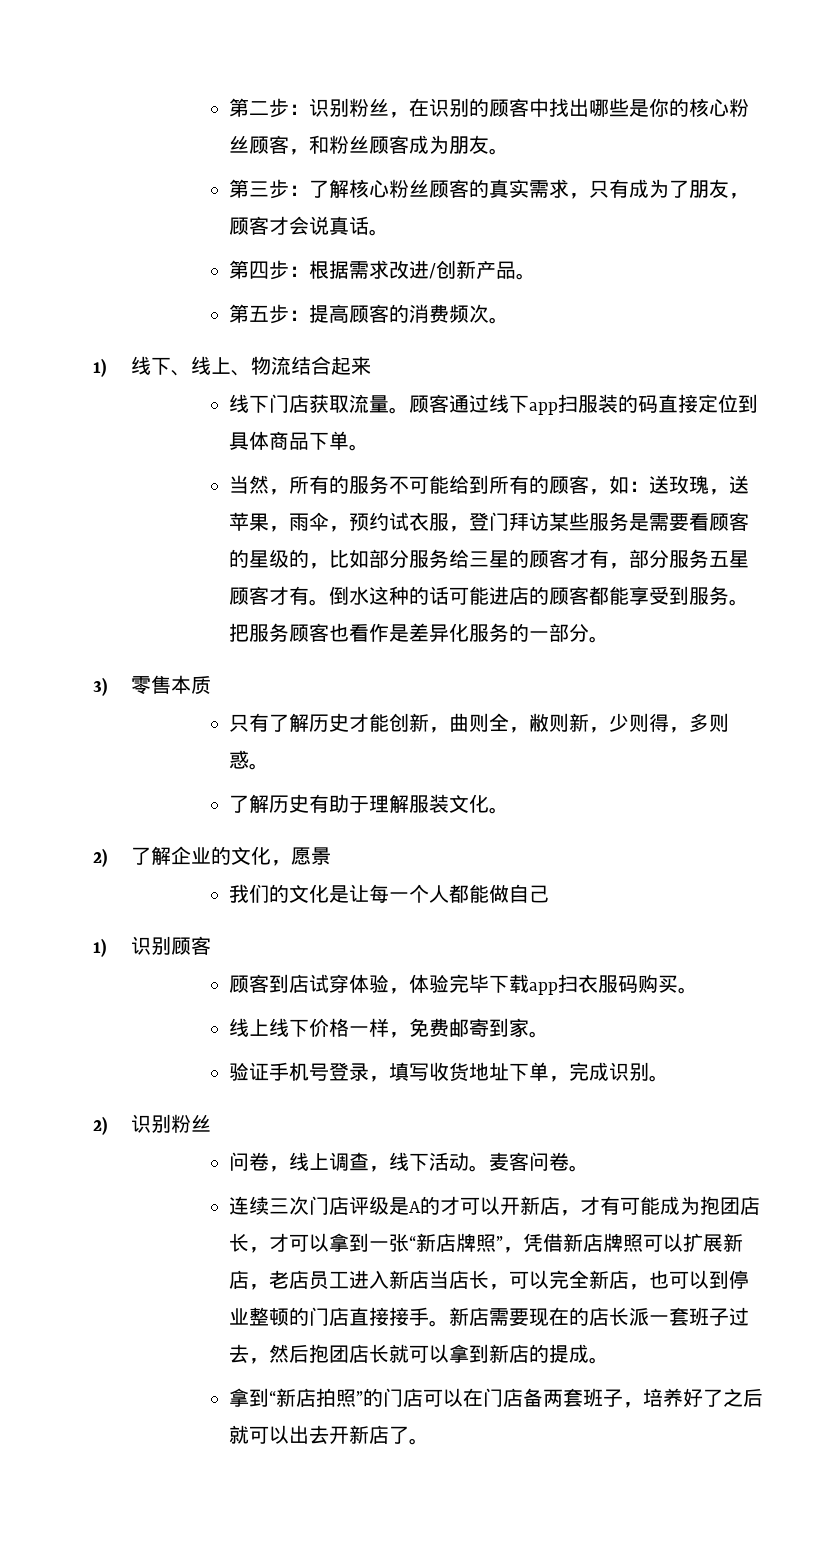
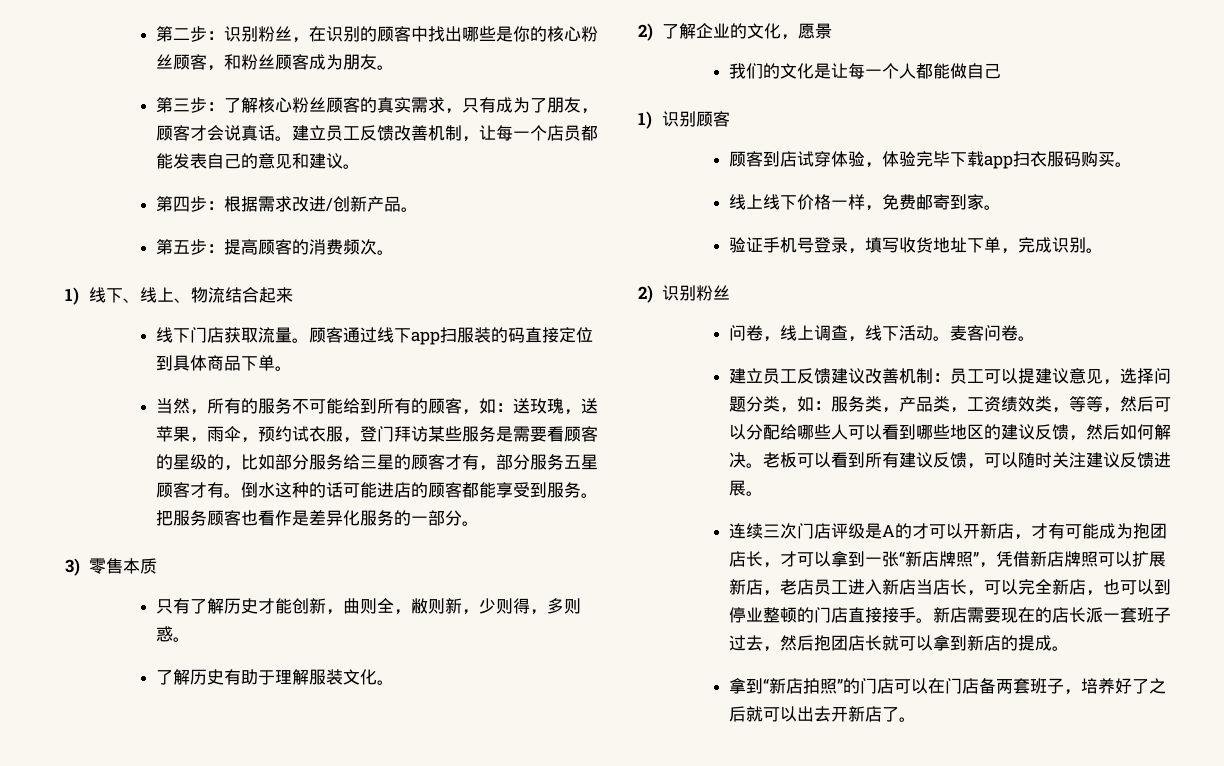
(389, 232) none -> [292,125,599,142] [156,153,361,169] 建立员工反馈改善机制，让每一个店员都能发表自己的意见和建议。
(589, 1168) none -> [729,368,1172,385] [729,396,1172,413] [729,424,1172,441] [729,452,1172,469] [729,480,764,496] // 建立员工反馈建议改善机制：员工可以提建议意见，选择问题分类，如：服务类，产品类，工资绩效类，等等，然后可以分配给哪些人可以看到哪些地区的建议反馈，然后如何解决。老板可以看到所有建议反馈，可以随时关注建议反馈进展。

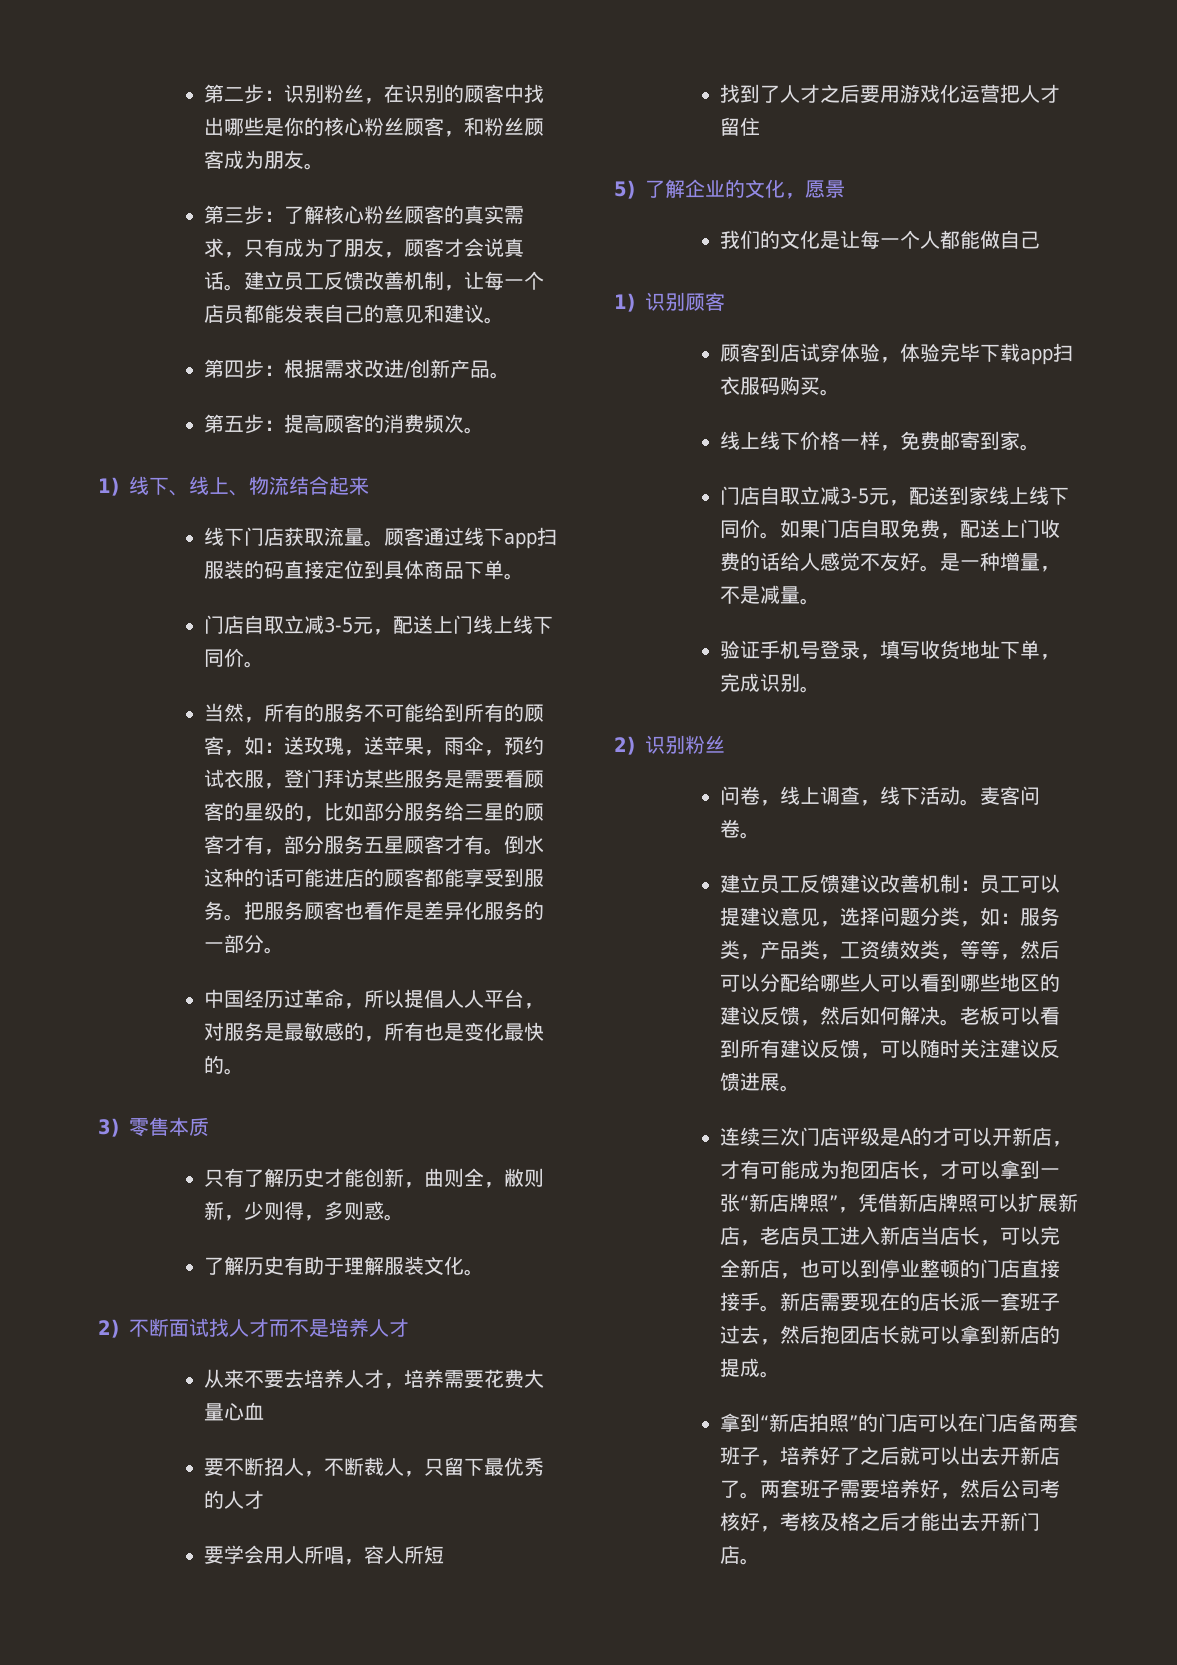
(293, 368) none -> [204,615,554,635] [204,648,265,668] // 门店自取立减3-5元，配送上门线上线下同价。
(480, 523) none -> [204,989,545,1009] [204,1022,545,1042] [204,1055,245,1075] // 中国经历过革命，所以提倡人人平台，对服务是最敏感的，所有也是变化最快的。
(653, 32) none -> [129,1318,409,1337] [204,1369,545,1389] [204,1402,265,1421] [204,1457,545,1477] [204,1490,265,1509] [204,1545,445,1565] [720,84,1061,103] [720,117,761,136] [614,180,635,199] 不断面试找人才而不是培养人才 // 从来不要去培养人才，培养需要花费大量心血 // 要不断招人，不断裁人，只留下最优秀的人才 // 要学会用人所唱，容人所短 // 找到了人才之后要用游戏化运营把人才留住 // 5)
(1002, 207) none -> [720,486,1070,506] [720,519,1061,539] [720,552,1061,572] [720,585,821,605] // 门店自取立减3-5元，配送到家线上线下同价。如果门店自取免费，配送上门收费的话给人感觉不友好。是一种增量，不是减量。
(917, 719) none -> [760,1479,1061,1499] [720,1512,1041,1532] [720,1545,761,1565] 两套班子需要培养好，然后公司考核好，考核及格之后才能出去开新门店。

